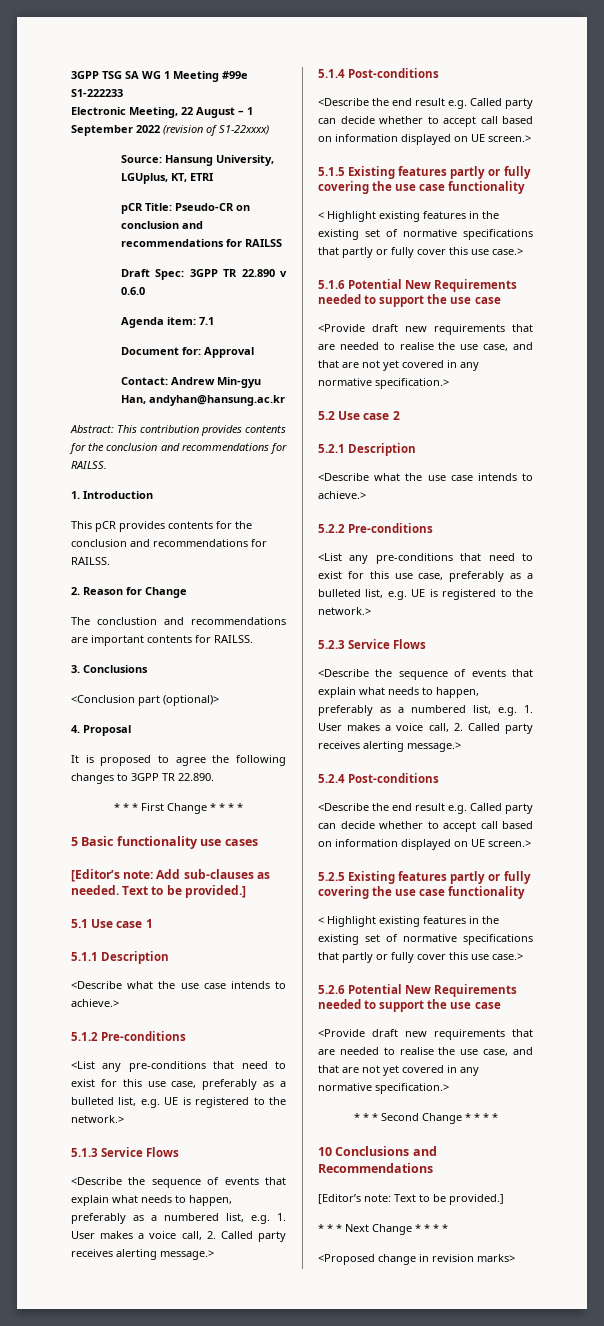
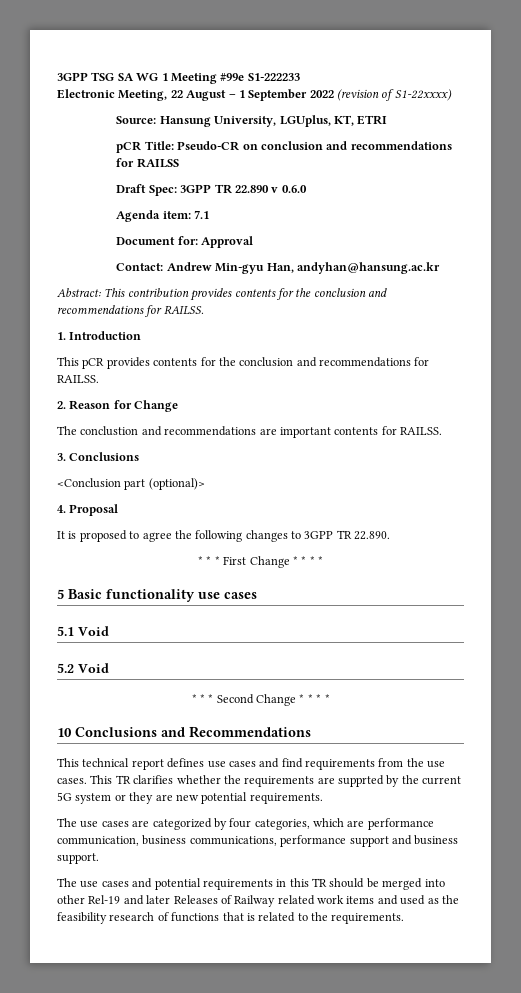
[71,869,270,882] [71,885,246,898] [71,919,153,928] [71,951,170,964] [71,981,286,989] [71,999,119,1007] [71,1031,187,1041] [71,1061,286,1072] [71,1079,286,1090] [71,1097,286,1108] [71,1115,124,1123] [71,1147,180,1157] [71,1177,286,1188] [71,1195,232,1206] [71,1213,286,1224] [71,1231,286,1242] [71,1249,214,1260] [318,68,440,78] [318,98,533,109] [318,116,533,127] [318,134,531,145] [318,166,531,179] [318,181,526,194] [318,211,499,222] [318,229,533,240] [318,247,523,258] [318,279,518,292] [318,294,501,307] [318,324,533,335] [318,342,533,351] [318,360,479,371] [318,378,449,389] [318,411,400,420] [318,443,417,456] [318,473,533,481] [318,491,366,499] [318,523,434,533] [318,553,533,564] [318,571,533,582] [318,589,533,600] [318,607,371,615] [318,639,427,649] [318,669,533,680] [318,687,479,698] [318,705,533,716] [318,723,533,734] [318,741,461,752] [318,773,440,783] [318,803,533,814] [318,821,533,832] [318,839,531,850] [318,871,531,884] [318,886,526,899] [318,916,499,927] [318,934,533,945] [318,952,523,963] [318,984,518,997] [318,999,501,1012] [318,1029,533,1040] [318,1047,533,1056] [318,1065,479,1076] [318,1083,449,1094] [Editor’s note: Add sub-clauses as needed. Text to be provided.] // 5.1 Use case 1 // 5.1.1 Description // <Describe what the use case intends to achieve.> // 5.1.2 Pre-conditions // <List any pre-conditions that need to exist for this use case, preferably as a bulleted list, e.g. UE is registered to the network.> // 5.1.3 Service Flows // <Describe the sequence of events that explain what needs to happen, preferably as a numbered list, e.g. 1. User makes a voice call, 2. Called party receives alerting message.> // 5.1.4 Post-conditions // <Describe the end result e.g. Called party can decide whether to accept call based on information displayed on UE screen.> // 5.1.5 Existing features partly or fully covering the use case functionality // < Highlight existing features in the existing set of normative specifications that partly or fully cover this use case.> // 5.1.6 Potential New Requirements needed to support the use case // <Provide draft new requirements that are needed to realise the use case, and that are not yet covered in any normative specification.> // 5.2 Use case 2 // 5.2.1 Description // <Describe what the use case intends to achieve.> // 5.2.2 Pre-conditions // <List any pre-conditions that need to exist for this use case, preferably as a bulleted list, e.g. UE is registered to the network.> // 5.2.3 Service Flows // <Describe the sequence of events that explain what needs to happen, preferably as a numbered list, e.g. 1. User makes a voice call, 2. Called party receives alerting message.> // 5.2.4 Post-conditions // <Describe the end result e.g. Called party can decide whether to accept call based on information displayed on UE screen.> // 5.2.5 Existing features partly or fully covering the use case functionality // < Highlight existing features in the existing set of normative specifications that partly or fully cover this use case.> // 5.2.6 Potential New Requirements needed to support the use case // <Provide draft new requirements that are needed to realise the use case, and that are not yet covered in any normative specification.> -> [57,626,109,636] [57,663,109,673] 5.1 Void // 5.2 Void
[318,1194,504,1205] [318,1224,448,1235] [318,1254,515,1265] [Editor’s note: Text to be provided.] // * * * Next Change * * * * // <Proposed change in revision marks> -> [57,758,446,770] [57,775,462,787] [57,792,323,804] [57,818,434,830] [57,835,459,847] [57,853,99,864] [57,878,445,890] [57,895,459,907] [57,912,405,924] This technical report defines use cases and find requirements from the use cases. This TR clarifies whether the requirements are supprted by the current 5G system or they are new potential requirements. // The use cases are categorized by four categories, which are performance communication, business communications, performance support and business support. // The use cases and potential requirements in this TR should be merged into other Rel-19 and later Releases of Railway related work items and used as the feasibility research of functions that is related to the requirements.

